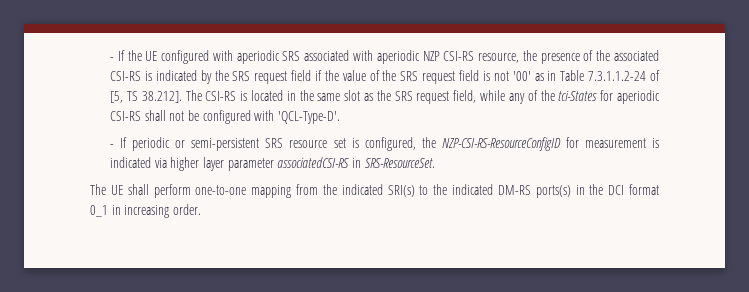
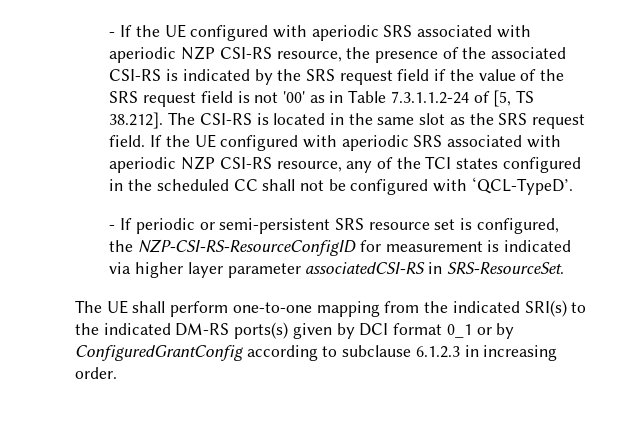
[453,90,661,104] [110,111,142,121] field, while any of the tci-States for aperiodic CSI-RS -> [109,134,561,151] [109,156,581,173] [109,179,258,191] field. If the UE configured with aperiodic SRS associated with aperiodic NZP CSI-RS resource, any of the TCI states configured in the scheduled CC
[277,111,340,124] 'QCL-Type-D'. -> [471,177,573,195] ‘QCL-TypeD’.
[575,184,604,195] in the -> [292,323,355,339] given by
(108, 211) none -> [476,323,515,339] [75,345,460,361] or by ConfiguredGrantConfig according to subclause 6.1.2.3

